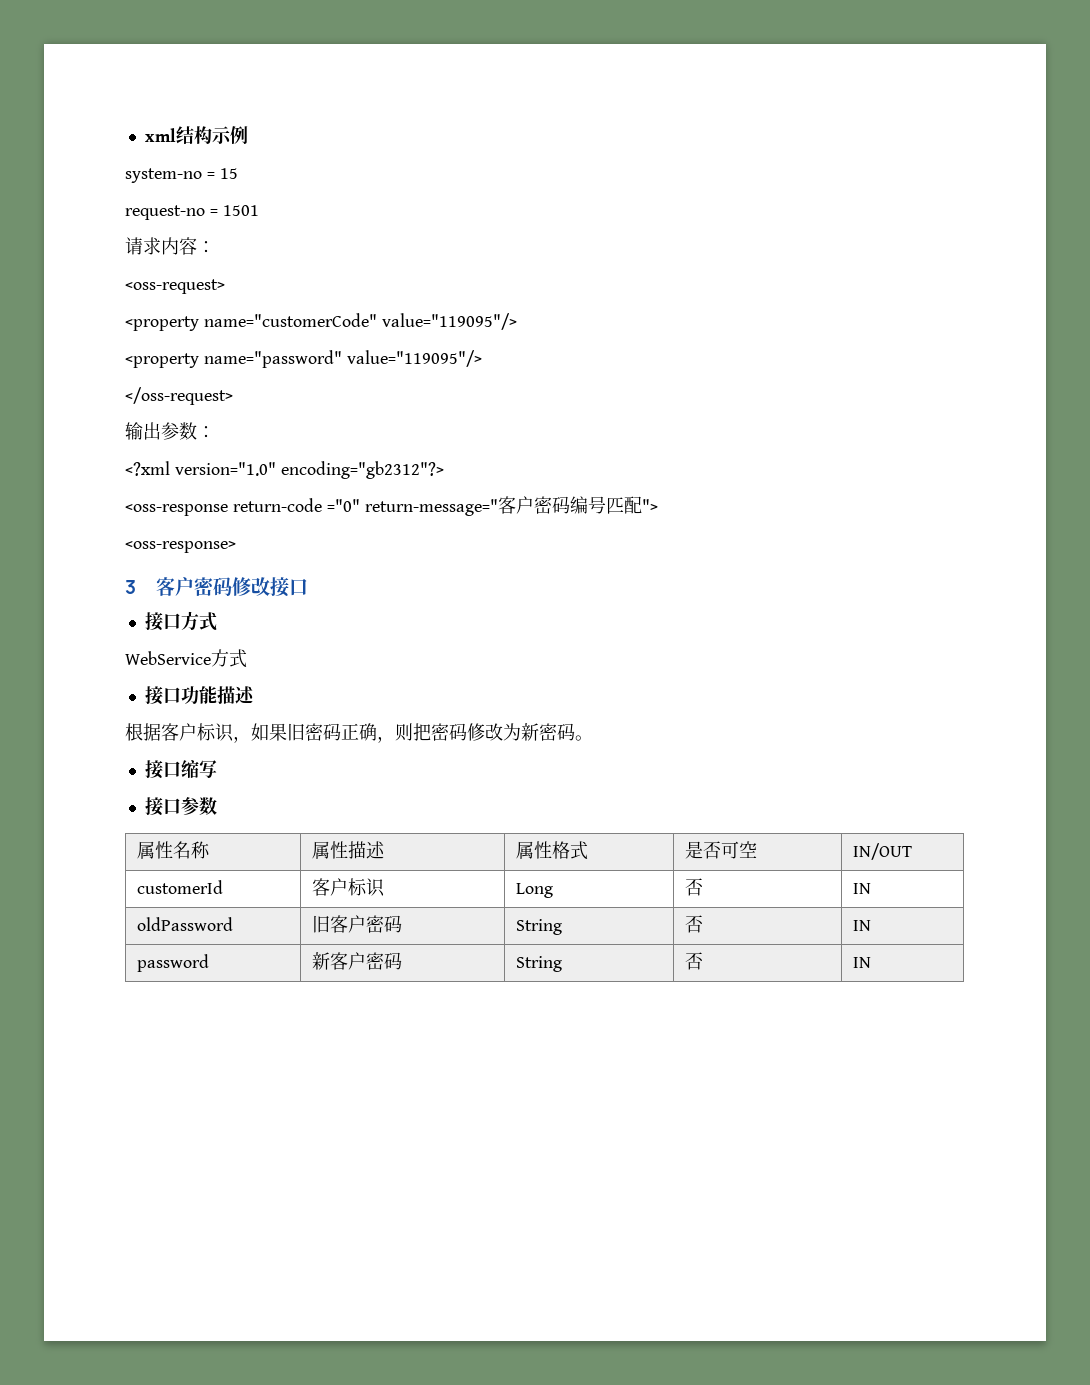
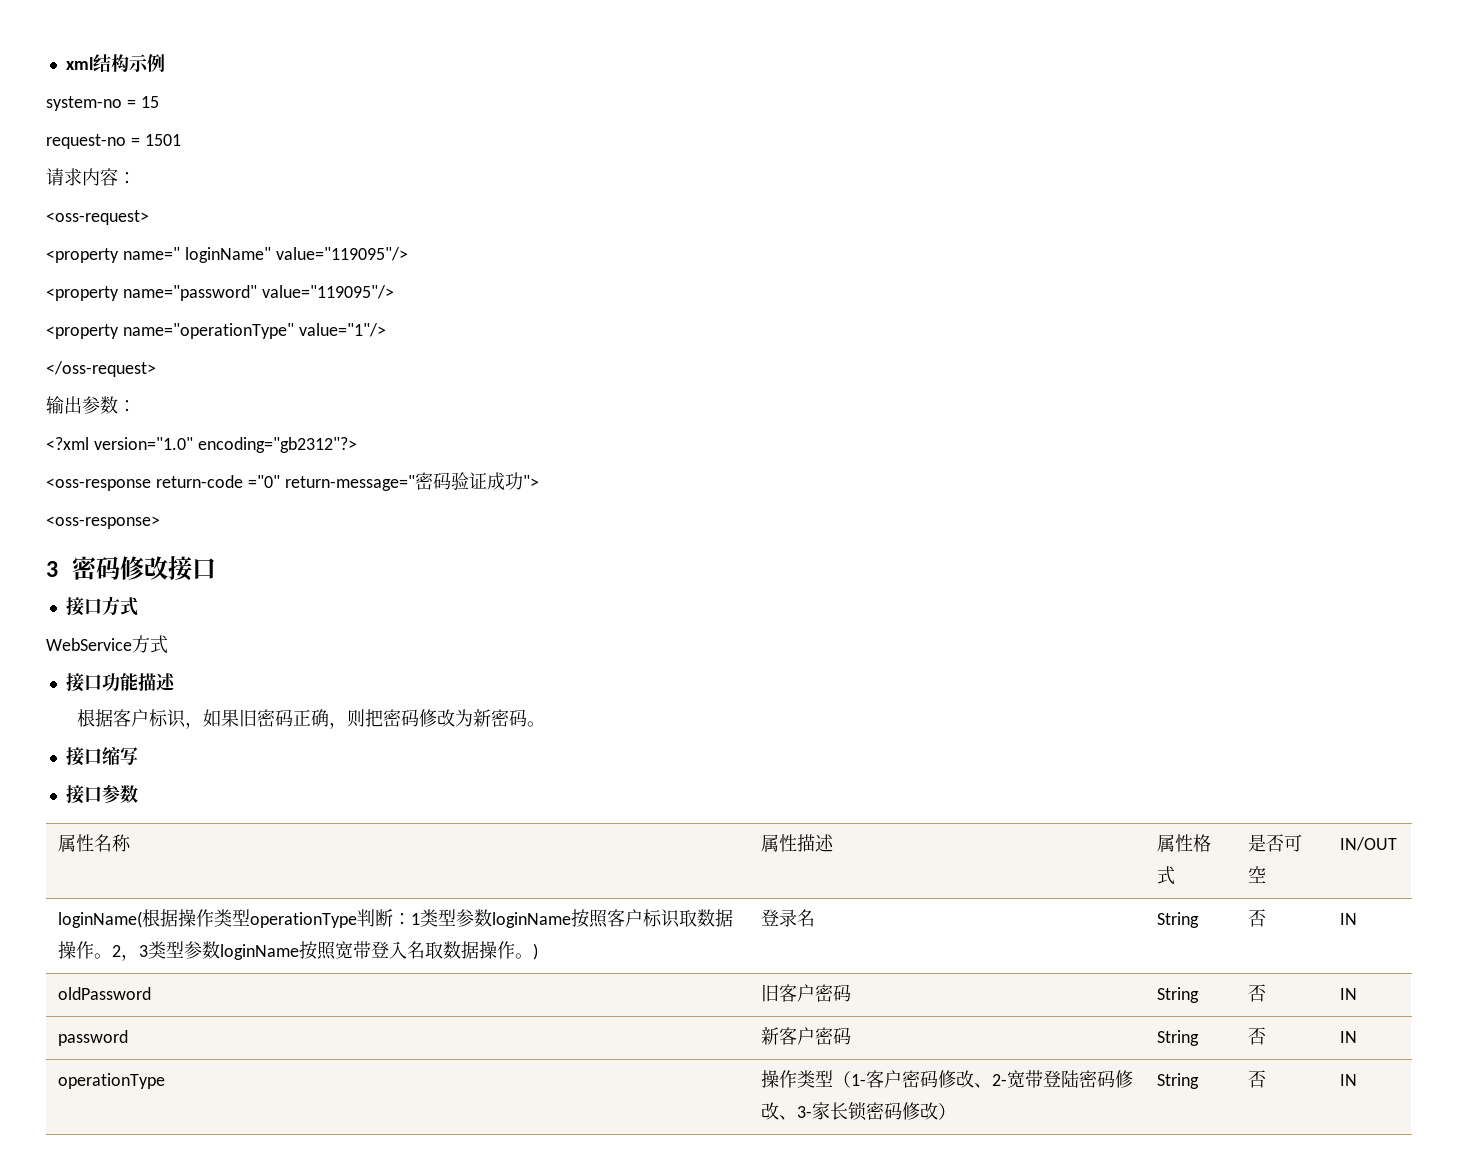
[203,313,377,327] name="customerCode" -> [122,247,271,263] name=" loginName"
(482, 358) none -> [46,323,386,339] // <property name="operationType" value="1"/>
[497,496,642,514] 客户密码编号匹配 -> [414,472,523,490] 密码验证成功
[155,577,194,596] 客户 -> (58, 569) none
[136,880,223,894] [311,878,385,897] [515,883,553,898] customerId | 客户标识 | Long -> [58,909,734,928] [58,941,539,961] [761,909,816,927] [1157,912,1200,928] loginName(根据操作类型operationType判断：1类型参数loginName按照客户标识取数据操作。2，3类型参数loginName按照宽带登入名取数据操作。) | 登录名 | String
(871, 962) none -> [58,1073,166,1089] [761,1070,1134,1088] [761,1102,957,1121] [1157,1073,1200,1089] [1248,1070,1267,1088] [1340,1074,1358,1086] // operationType | 操作类型（1-客户密码修改、2-宽带登陆密码修改、3-家长锁密码修改） | String | 否 | IN

